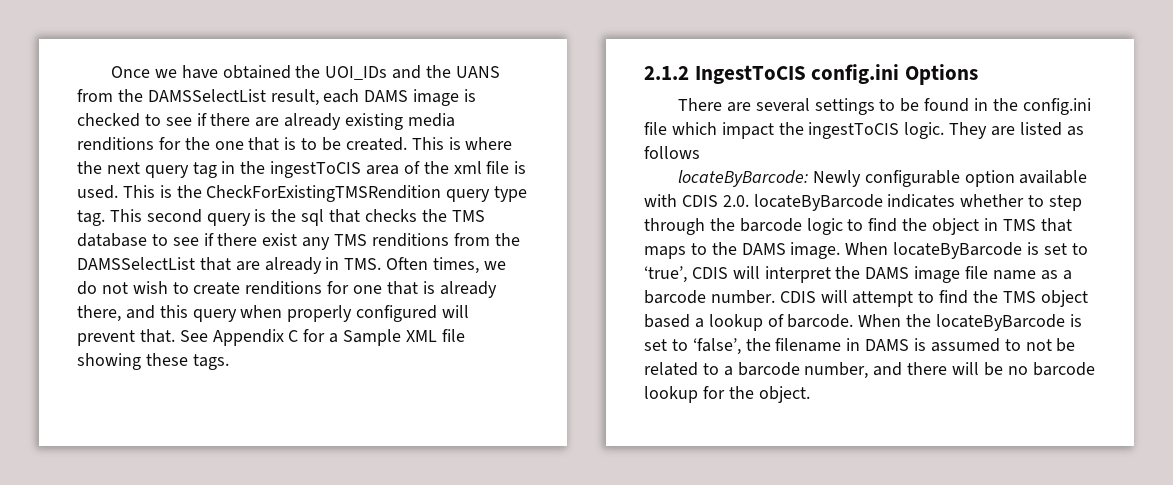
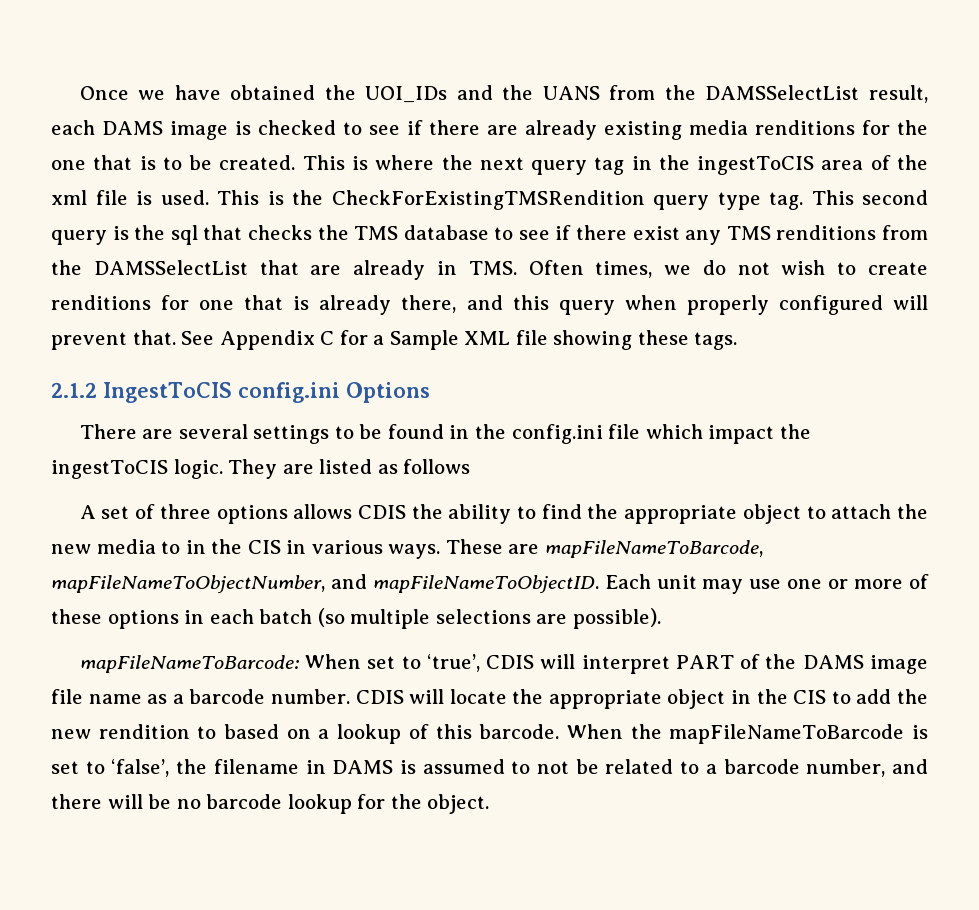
[678,170,1088,187] [644,194,1083,211] [644,218,1072,235] [644,242,1040,259] locateByBarcode: Newly configurable option available with CDIS 2.0. locateByBarcode indicates whether to step through the barcode logic to find the object in TMS that maps to the DAMS image. When locateByBarcode is -> [79,504,928,524] [51,539,763,559] [51,574,929,594] [51,608,661,629] [79,654,361,673] A set of three options allows CDIS the ability to find the appropriate object to attach the new media to in the CIS in various ways. These are mapFileNameToBarcode, mapFileNameToObjectNumber, and mapFileNameToObjectID. Each unit may use one or more of these options in each batch (so multiple selections are possible). // mapFileNameToBarcode: When
(831, 274) none -> [675,654,761,669] PART of
[852,290,1088,307] [644,314,690,328] attempt to find the TMS object based -> [449,689,929,709] [51,724,311,739] locate the appropriate object in the CIS to add the new rendition to based on
(784, 320) none -> [435,724,472,739] this
[936,314,1066,331] locateByBarcode -> [669,724,905,744] mapFileNameToBarcode

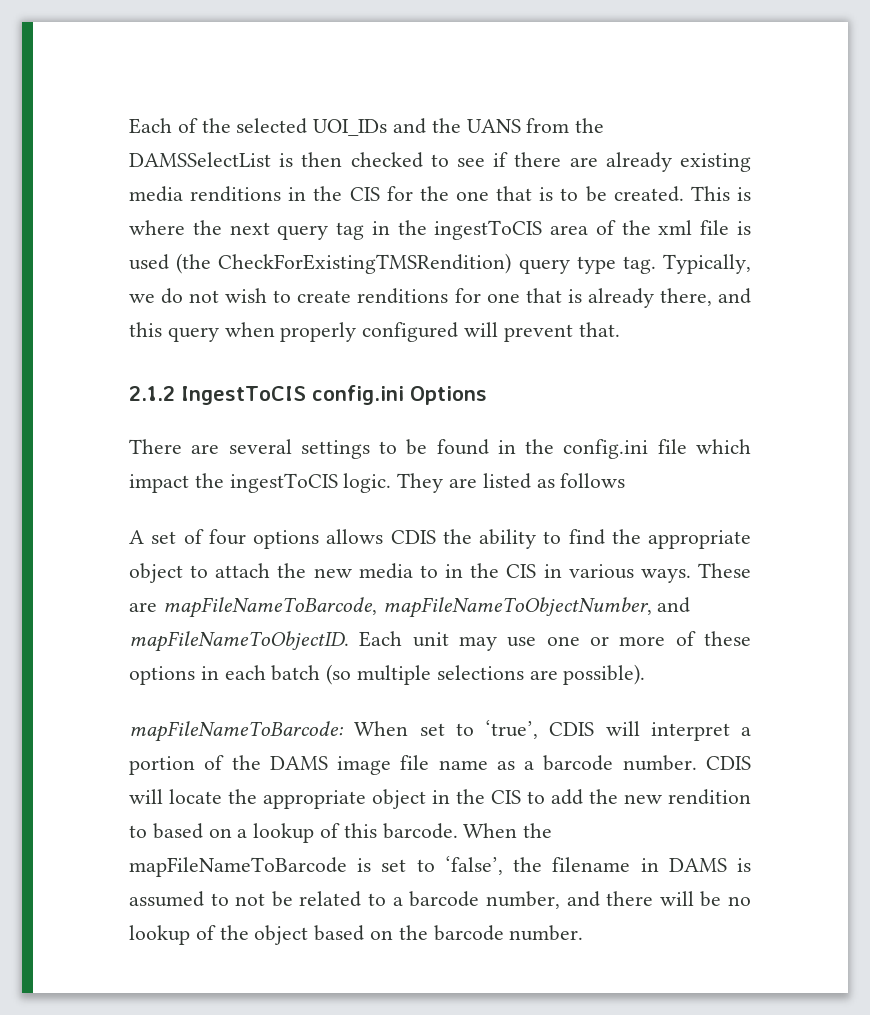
[79,85,356,100] Once we have obtained the -> [129,118,308,134] Each of the selected
[869,85,928,103] [51,120,251,140] result, each DAMS image is -> [279,152,343,167] is then
(855, 127) none -> [288,186,380,201] in the CIS
[160,190,928,210] [51,225,929,245] [51,260,653,280] used. This is the CheckForExistingTMSRendition query type tag. This second query is the sql that checks the TMS database to see if there exist any TMS renditions from the DAMSSelectList that are already in TMS. Often times, -> [129,253,751,274] used (the CheckForExistingTMSRendition) query type tag. Typically,
[181,330,738,350] See Appendix C for a Sample XML file showing these tags. -> (620, 329) none
[159,504,211,519] three -> [208,529,246,545] four
[675,655,734,669] PART -> [741,727,751,736] [129,756,195,775] a portion
[206,794,490,814] barcode lookup for the object. -> [129,925,584,945] lookup of the object based on the barcode number.

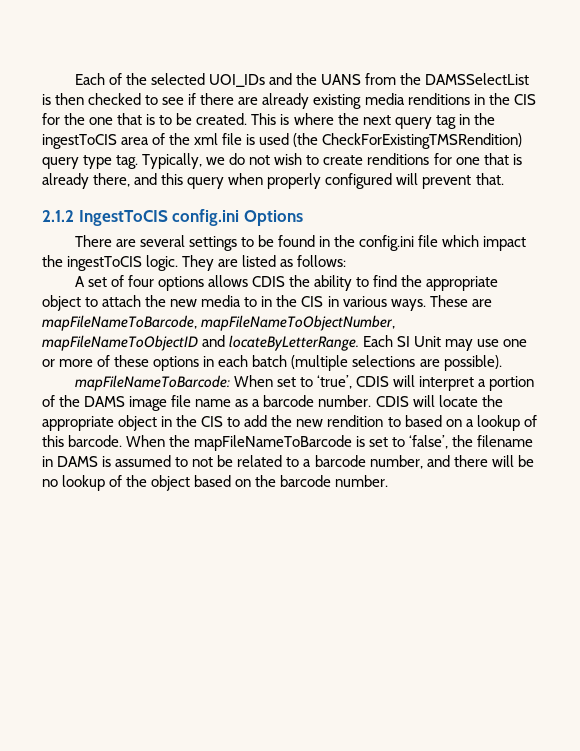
[560,473,626,488] follows -> [297,255,347,267] follows:
[657,597,691,613] [129,631,449,652] and mapFileNameToObjectID. Each unit -> [42,335,442,351] mapFileNameToObjectID and locateByLetterRange. Each SI Unit
[326,664,432,685] (so multiple -> [291,355,349,371] (multiple

